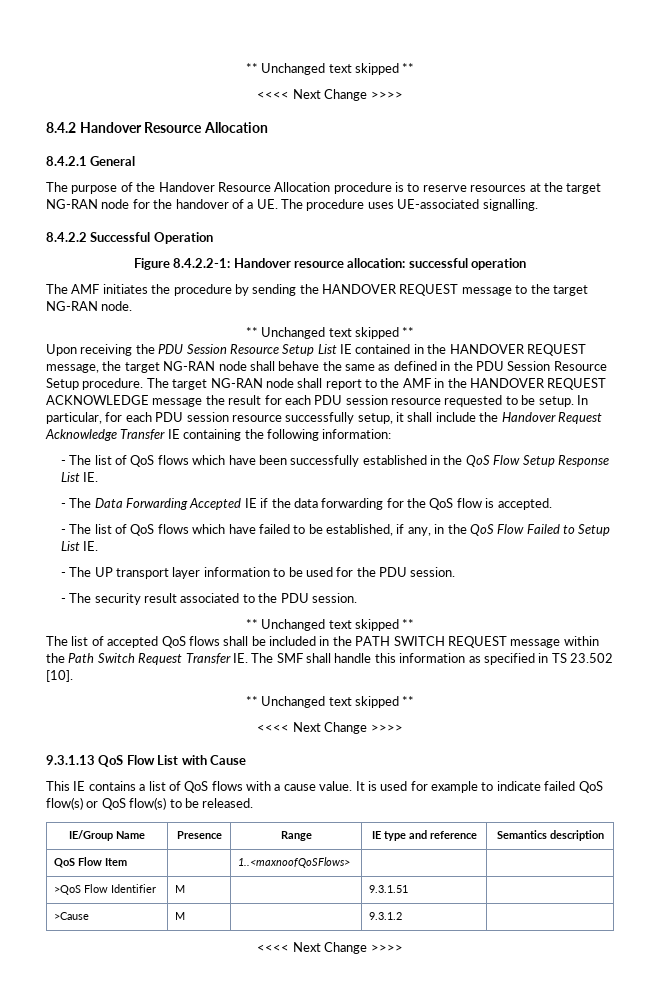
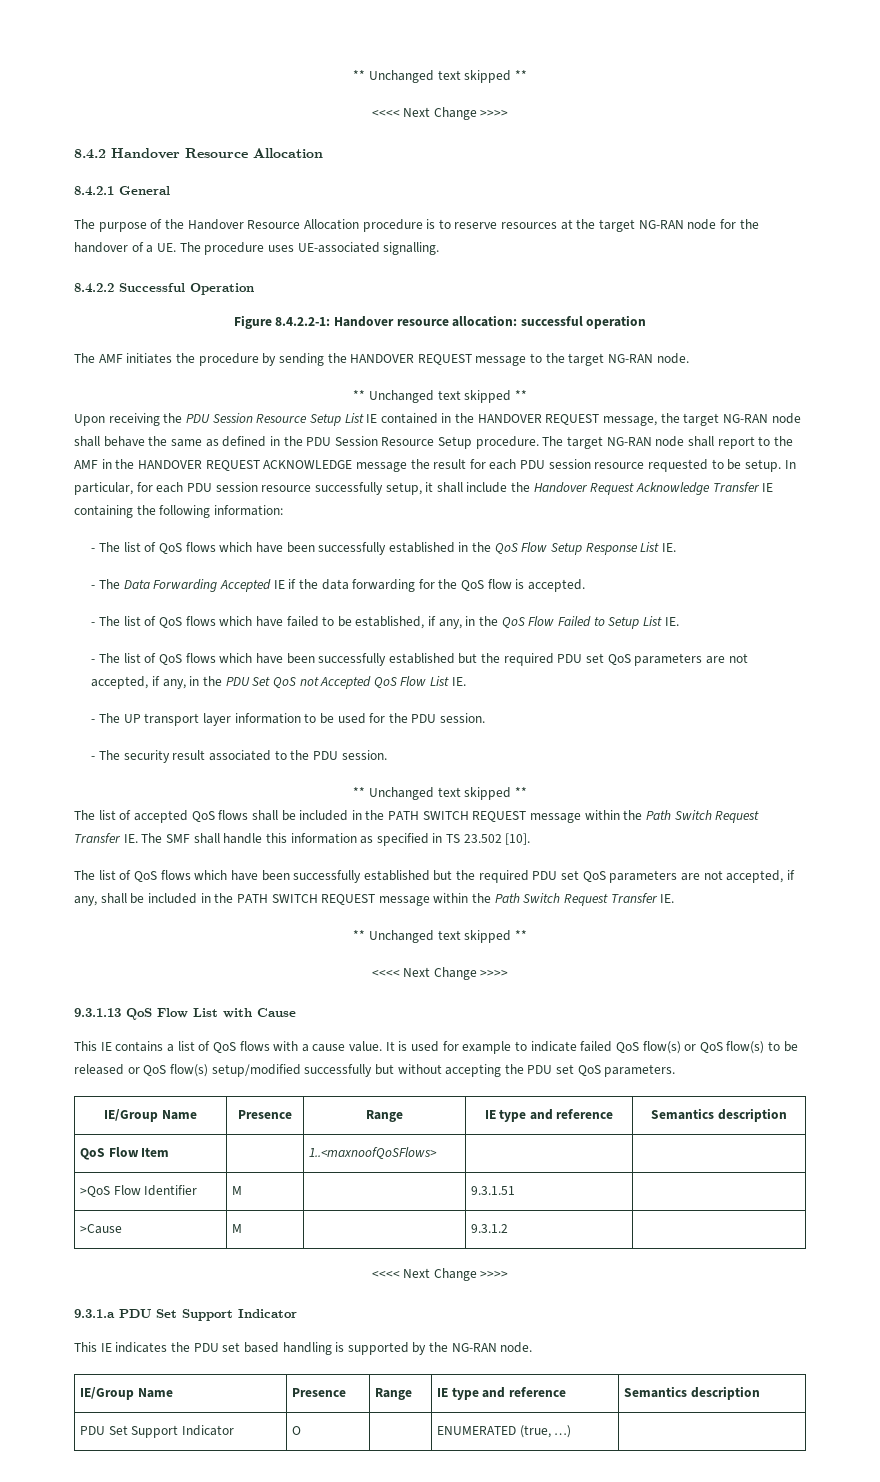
(99, 546) none -> [91,653,748,666] [91,676,466,689] // - The list of QoS flows which have been successfully established but the required PDU set QoS parameters are not accepted, if any, in the PDU Set QoS not Accepted QoS Flow List IE.
(73, 676) none -> [74,870,795,883] [74,893,675,906] // The list of QoS flows which have been successfully established but the required PDU set QoS parameters are not accepted, if any, shall be included in the PATH SWITCH REQUEST message within the Path Switch Request Transfer IE.
[202,798,254,808] released. -> [74,1064,676,1077] released or QoS flow(s) setup/modified successfully but without accepting the PDU set QoS parameters.
(403, 948) none -> [74,1309,297,1321] [74,1342,533,1355] [79,1387,173,1400] [291,1388,346,1397] [374,1388,412,1400] [436,1387,566,1400] [623,1386,760,1400] [79,1425,234,1438] [291,1426,301,1435] [436,1425,572,1438] // 9.3.1.a PDU Set Support Indicator // This IE indicates the PDU set based handling is supported by the NG-RAN node. // IE/Group Name | Presence | Range | IE type and reference | Semantics description // PDU Set Support Indicator | O | | ENUMERATED (true, …) |

